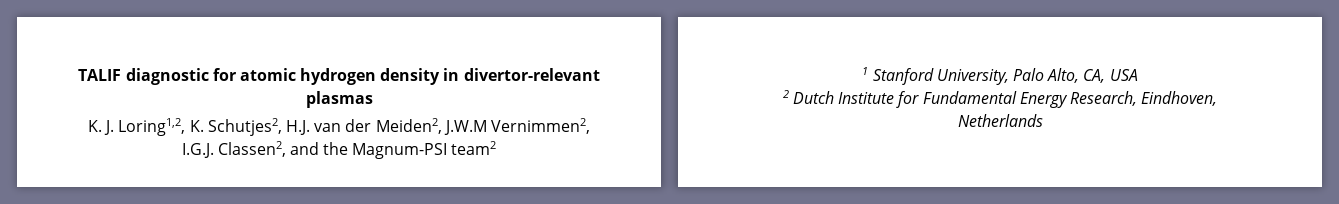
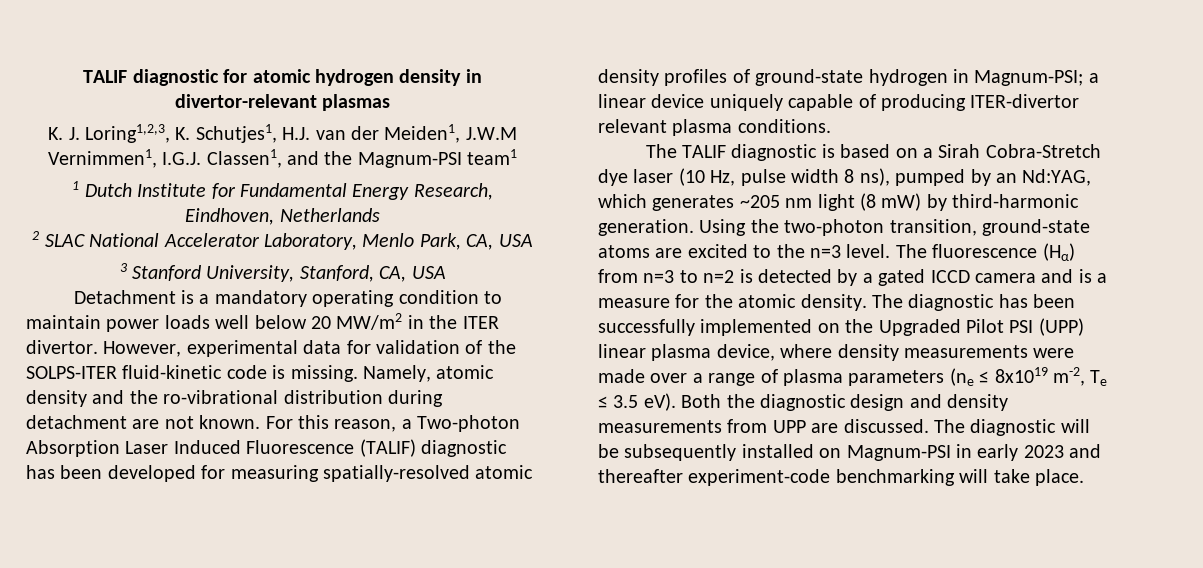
[118,118,590,136] [181,141,286,158] Loring1,2, K. Schutjes2, H.J. van der Meiden2, J.W.M Vernimmen2, I.G.J. Classen2, -> [84,124,517,143] [47,149,282,168] Loring1,2,3, K. Schutjes1, H.J. van der Meiden1, J.W.M Vernimmen1, I.G.J. Classen1,
[451,141,497,155] team2 -> [467,149,518,165] team1
[872,68,1138,85] [782,90,789,98] Stanford University, Palo Alto, CA, USA // 2 -> (80, 185) none
(1043, 120) none -> [32,231,533,250] [119,263,446,282] [73,290,502,307] [26,313,499,332] [26,340,516,357] [26,365,495,382] [26,390,443,407] [26,415,521,432] [26,439,507,457] [26,465,534,482] [598,69,1099,86] [598,94,1080,111] [598,119,831,136] [645,144,1101,161] [598,168,1092,186] [598,193,1080,211] [598,219,1090,236] [598,243,1075,261] [598,269,1108,286] [598,294,1076,311] [598,318,1084,336] [598,344,1075,361] [598,367,1108,386] [598,393,1009,411] [598,419,1090,436] [598,444,1102,461] [598,469,1084,486] // 2 SLAC National Accelerator Laboratory, Menlo Park, CA, USA // 3 Stanford University, Stanford, CA, USA // Detachment is a mandatory operating condition to maintain power loads well below 20 MW/m2 in the ITER divertor. However, experimental data for validation of the SOLPS-ITER fluid-kinetic code is missing. Namely, atomic density and the ro-vibrational distribution during detachment are not known. For this reason, a Two-photon Absorption Laser Induced Fluorescence (TALIF) diagnostic has been developed for measuring spatially-resolved atomic density profiles of ground-state hydrogen in Magnum-PSI; a linear device uniquely capable of producing ITER-divertor relevant plasma conditions. // The TALIF diagnostic is based on a Sirah Cobra-Stretch dye laser (10 Hz, pulse width 8 ns), pumped by an Nd:YAG, which generates ~205 nm light (8 mW) by third-harmonic generation. Using the two-photon transition, ground-state atoms are excited to the n=3 level. The fluorescence (Hα) from n=3 to n=2 is detected by a gated ICCD camera and is a measure for the atomic density. The diagnostic has been successfully implemented on the Upgraded Pilot PSI (UPP) linear plasma device, where density measurements were made over a range of plasma parameters (ne ≤ 8x1019 m-2, Te ≤ 3.5 eV). Both the diagnostic design and density measurements from UPP are discussed. The diagnostic will be subsequently installed on Magnum-PSI in early 2023 and thereafter experiment-code benchmarking will take place.

